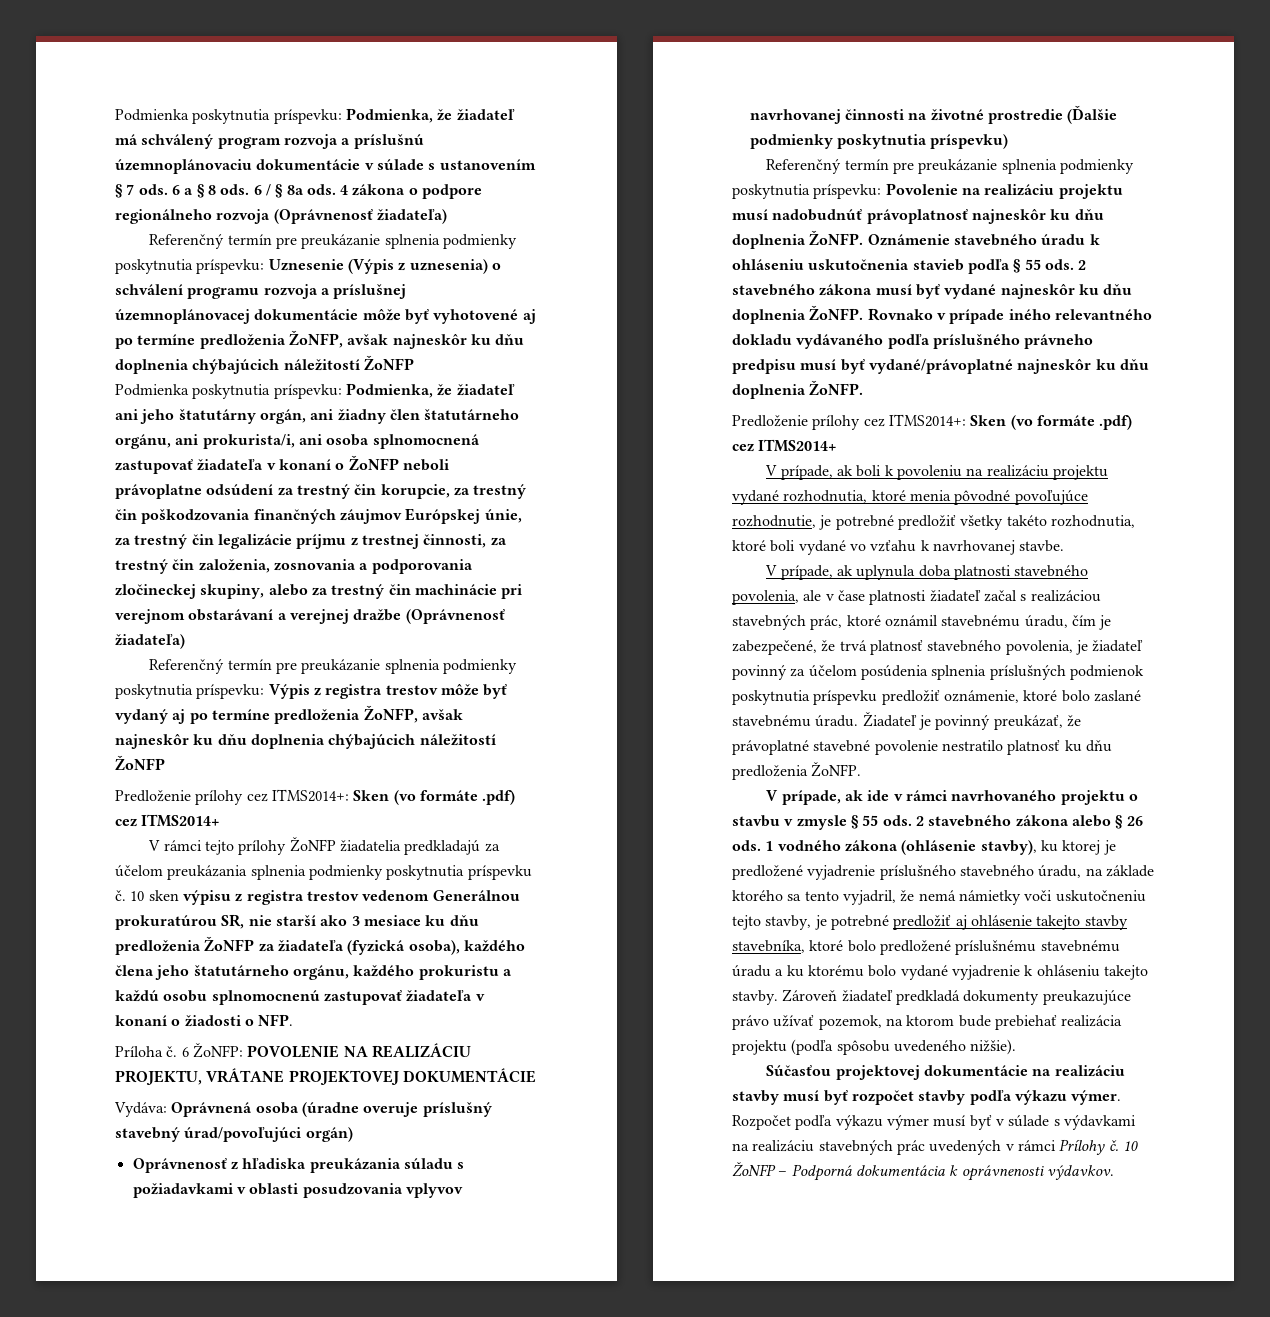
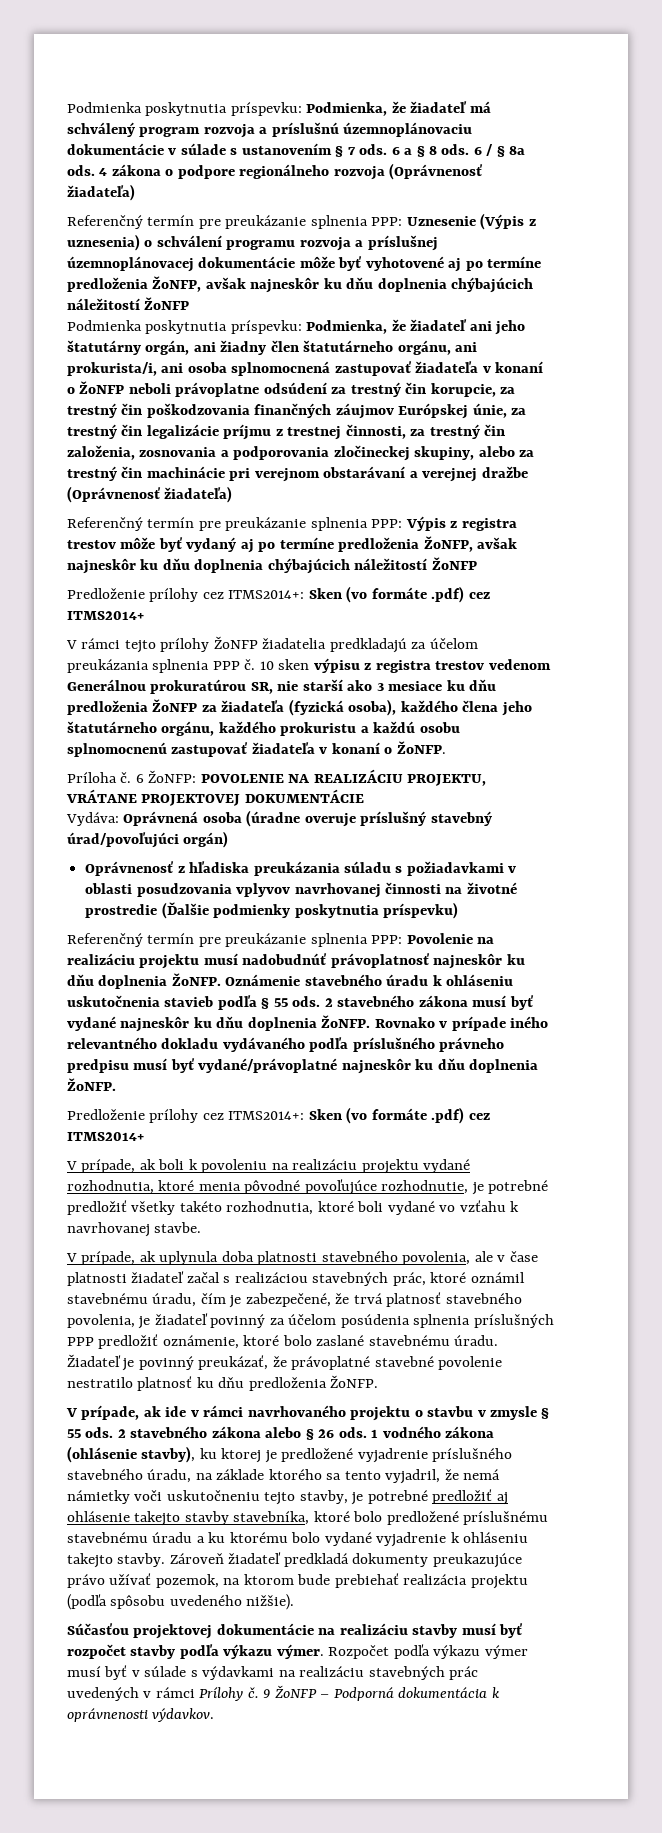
[443,234,518,249] [115,259,265,274] podmienky poskytnutia príspevku: -> [371,217,403,226] PPP:
[443,659,518,674] [115,684,265,699] podmienky poskytnutia príspevku: -> [371,519,403,528] PPP:
[308,865,532,880] podmienky poskytnutia príspevku -> [212,661,240,670] PPP
[184,1014,294,1027] žiadosti o NFP. -> [396,741,446,754] ŽoNFP.
[1060,159,1135,174] [732,184,882,199] podmienky poskytnutia príspevku: -> [371,935,403,944] PPP:
[1069,665,1144,680] [732,690,878,705] podmienok poskytnutia príspevku -> [67,1337,94,1346] PPP
[1122,1141,1138,1151] 10 -> [263,1689,271,1698] 9

